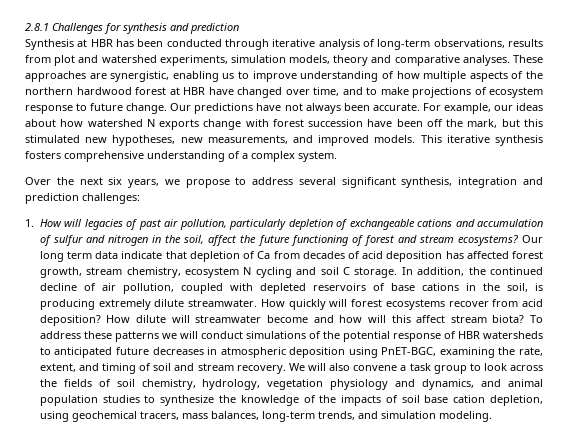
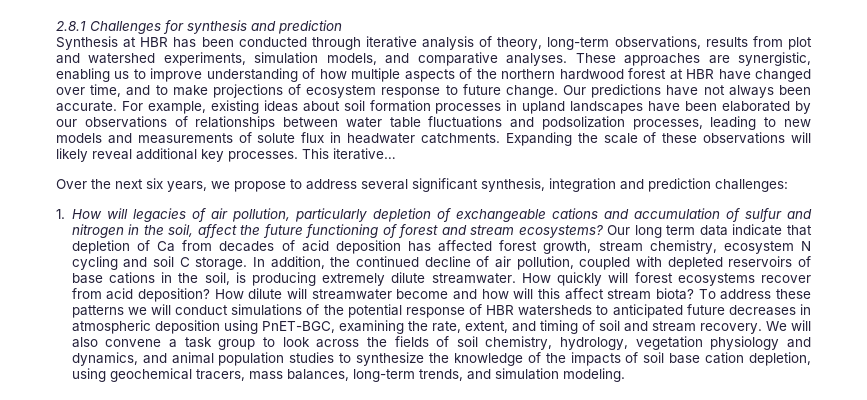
(375, 43) none -> [497,37,543,50] theory,
[333,55,369,66] theory -> (377, 59) none
[493,105,513,111] our -> [210,100,259,114] existing
[60,119,543,130] [25,135,543,146] [25,151,337,162] how watershed N exports change with forest succession have been off the mark, but this stimulated new hypotheses, new measurements, and improved models. This iterative synthesis fosters comprehensive understanding of a complex system. -> [343,100,811,114] [56,116,811,130] [56,132,812,146] [56,148,396,162] soil formation processes in upland landscapes have been elaborated by our observations of relationships between water table fluctuations and podsolization processes, leading to new models and measurements of solute flux in headwater catchments. Expanding the scale of these observations will likely reveal additional key processes. This iterative…
[138,219,161,230] past -> (206, 215) none

